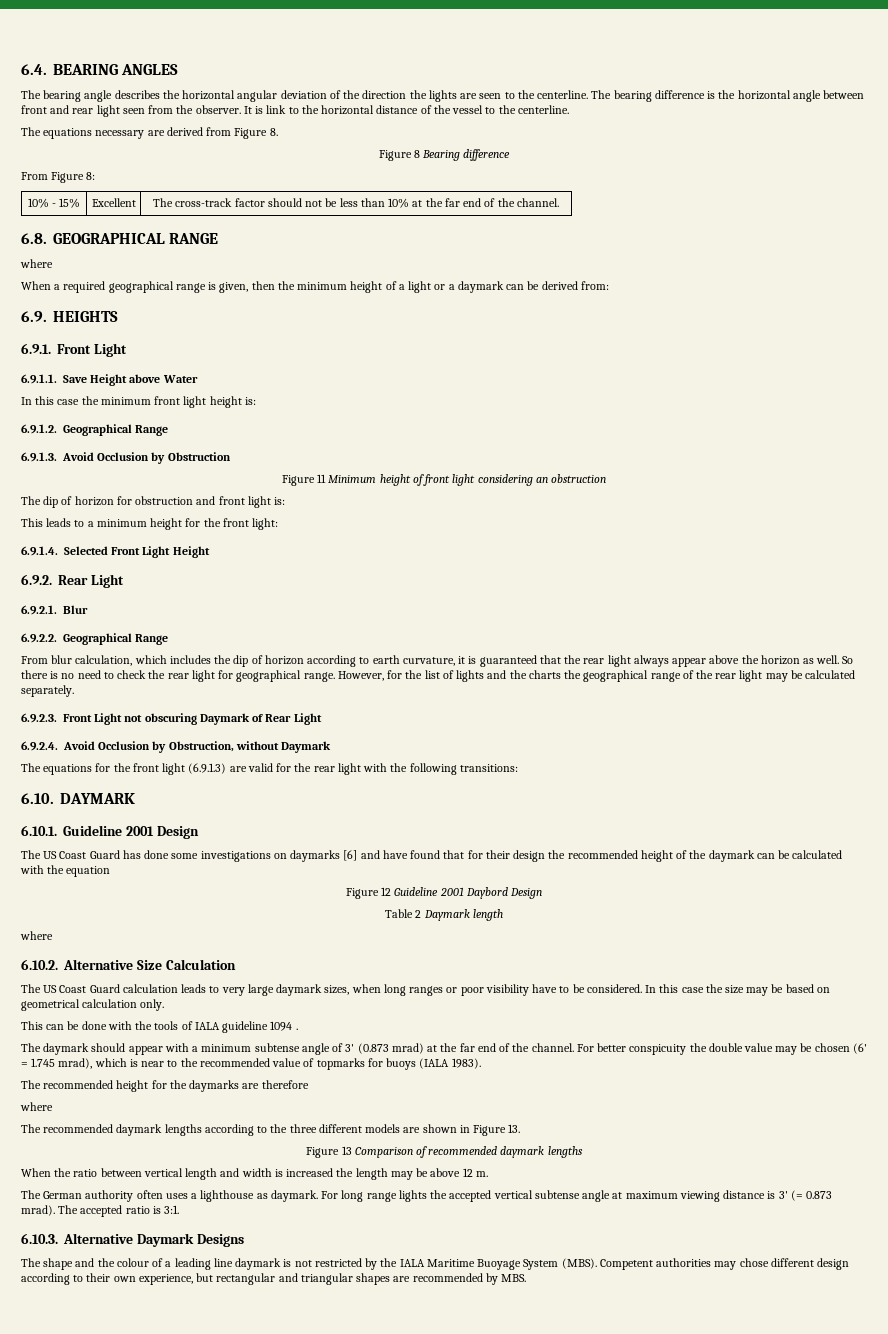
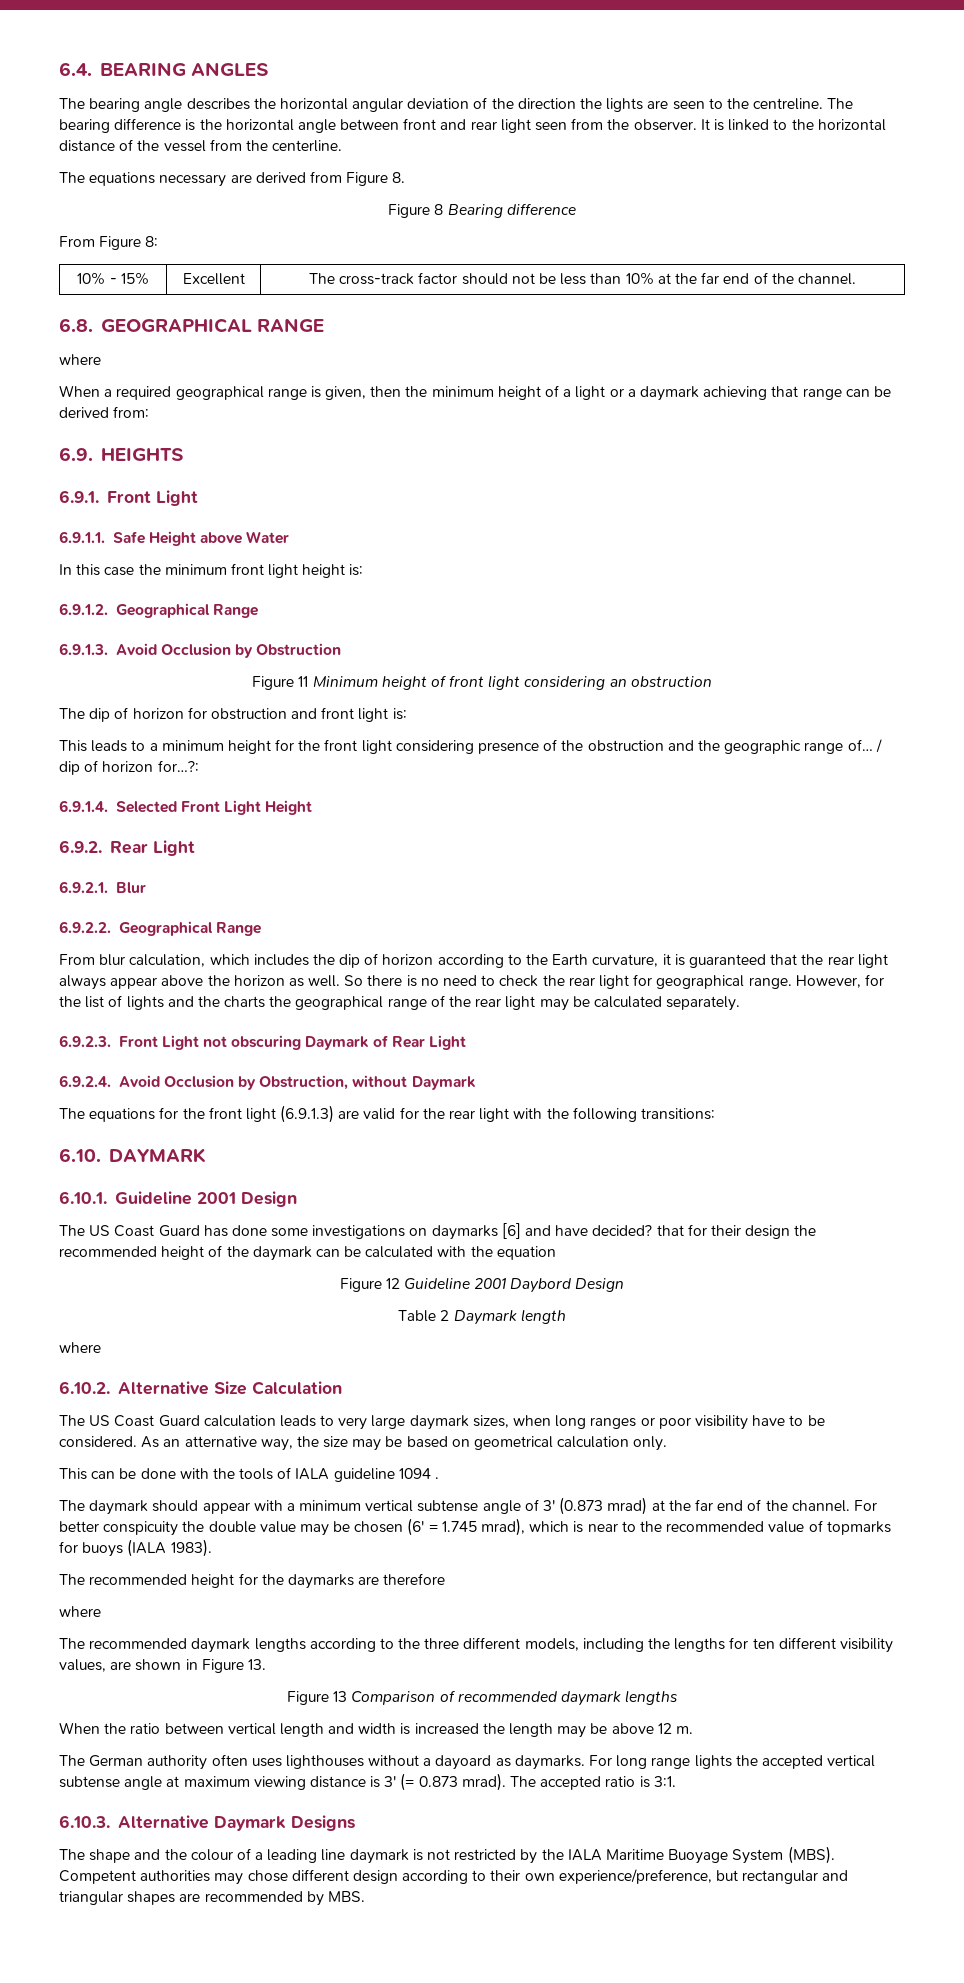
[537,90,589,99] centerline. -> [753,98,824,110] centreline.
[266,105,287,114] link -> [728,119,770,131] linked
[485,107,496,114] to -> [209,139,242,151] from
(504, 287) none -> [703,386,842,400] achieving that range
[63,375,87,383] Save -> [112,531,145,544] Safe
[252,518,279,530] light: -> [361,739,882,754] [59,760,199,775] light considering presence of the obstruction and the geographic range of… / dip of horizon for…?:
[372,655,400,664] earth -> [526,954,589,965] the Earth
[410,850,441,859] found -> [592,1225,653,1236] decided?
[645,984,704,993] In this case -> [141,1436,293,1451] As an atternative way,
(252, 1048) none -> [365,1500,414,1512] vertical
[365,1124,401,1133] models -> [524,1637,893,1653] [59,1659,106,1672] models, including the lengths for ten different visibility values,
[191,1190,318,1202] a lighthouse as daymark. -> [285,1755,585,1770] lighthouses without a dayoard as daymarks.
[138,1274,193,1285] experience, -> [558,1869,712,1884] experience/preference,

